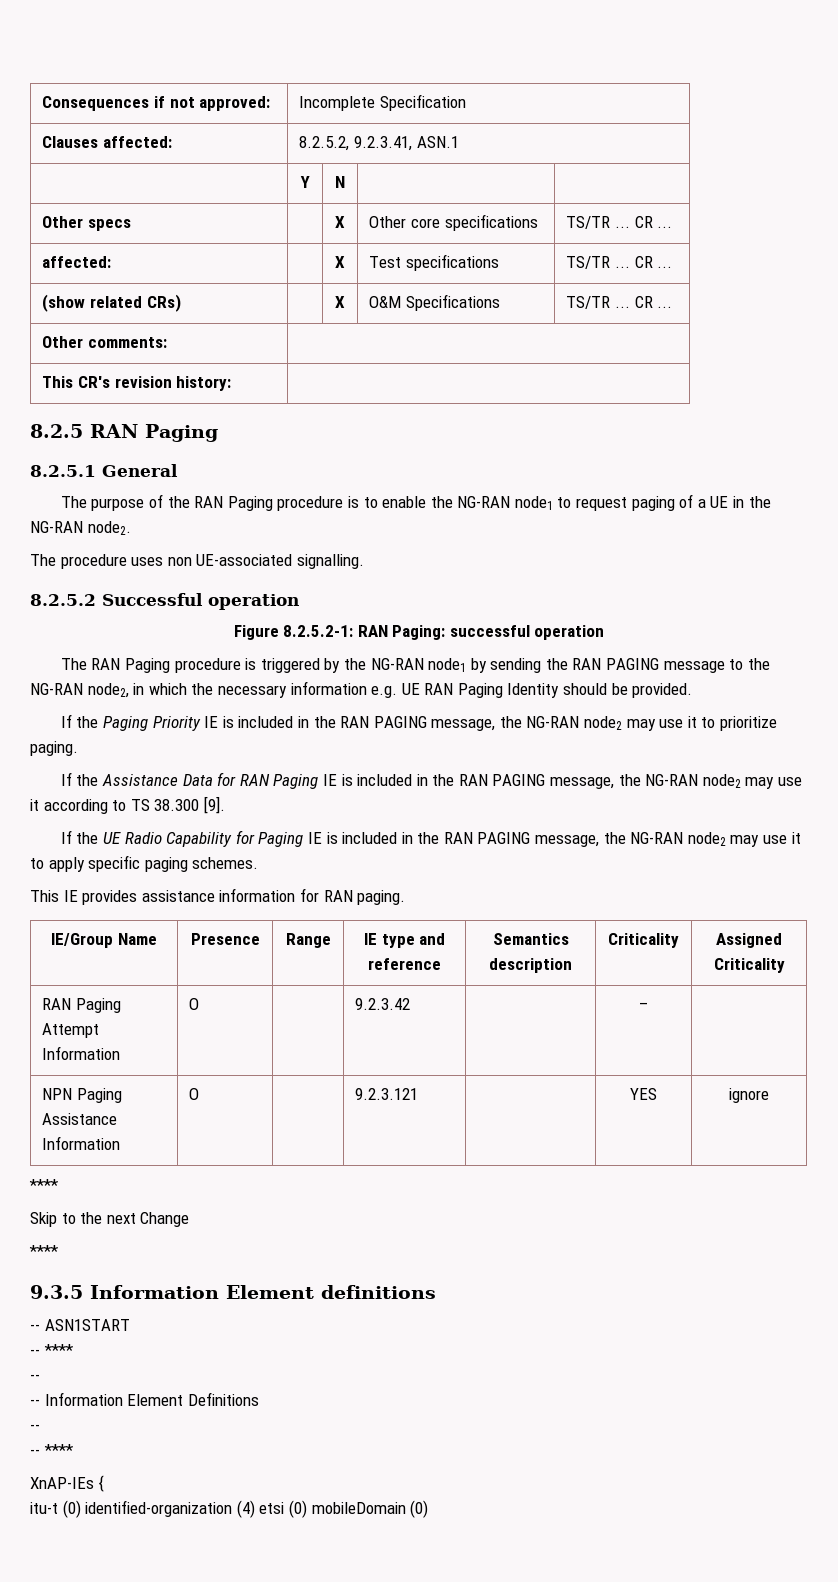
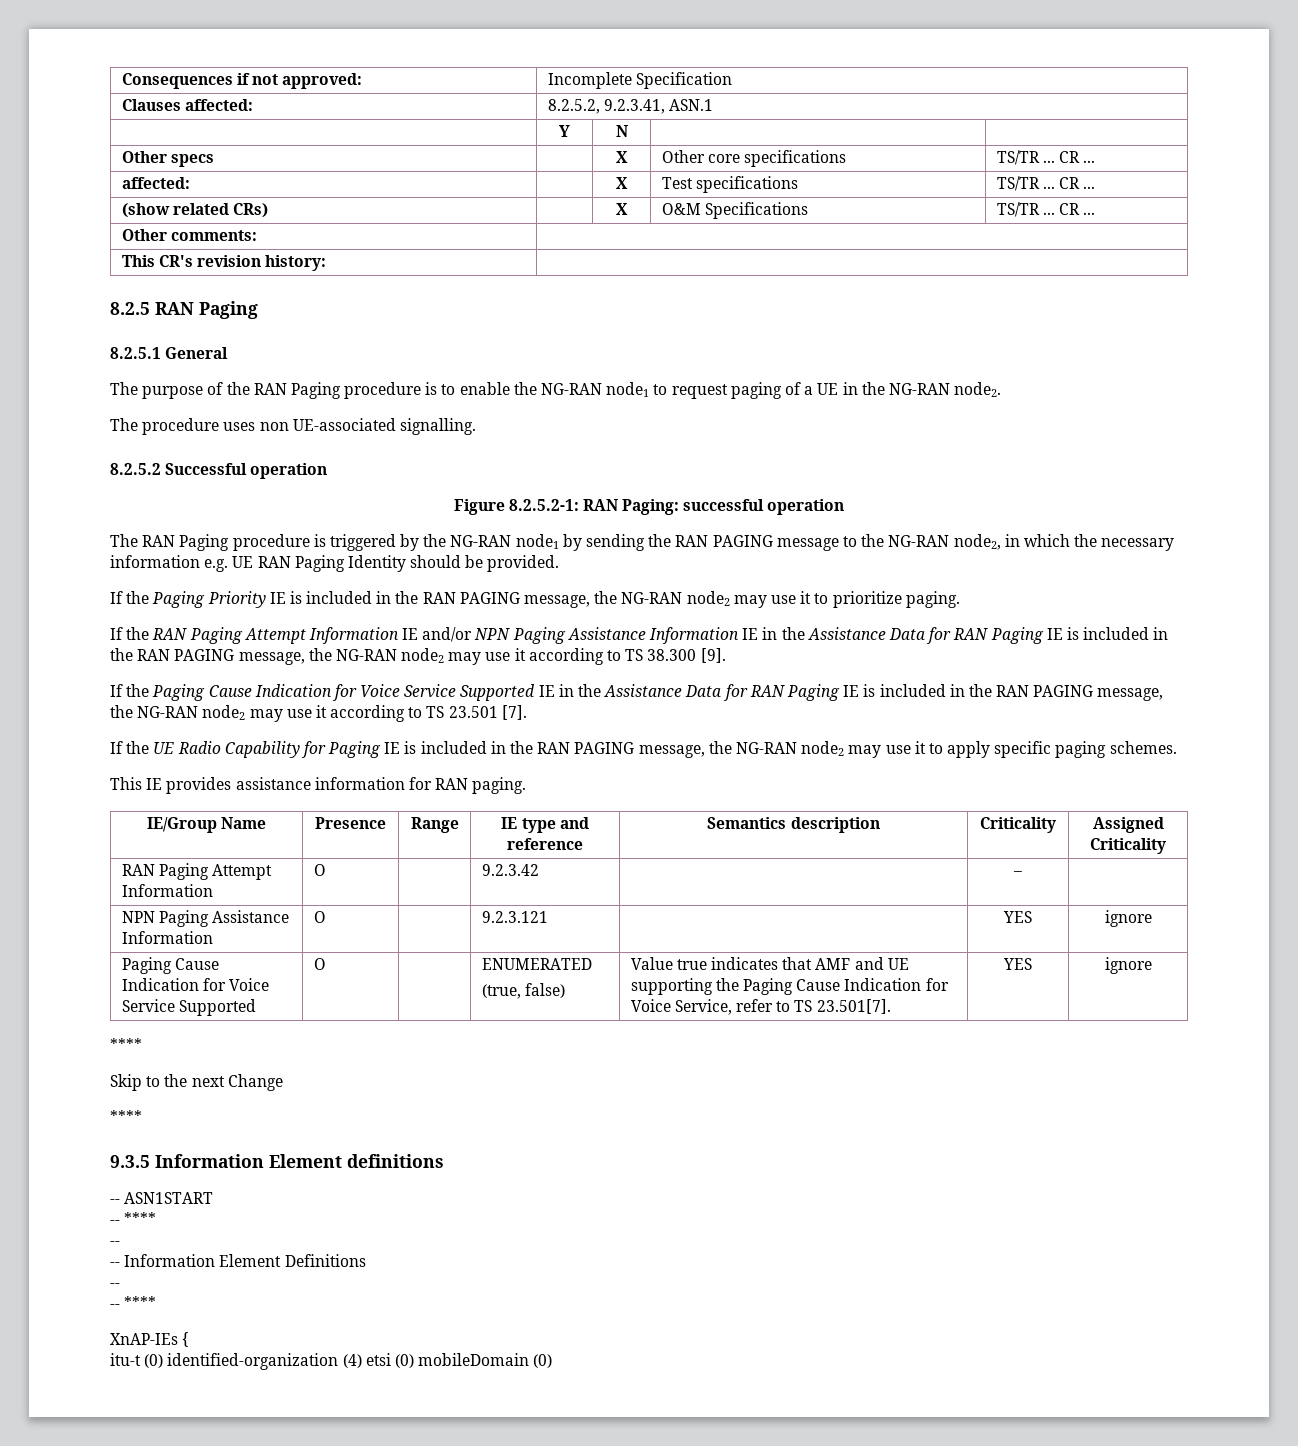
(99, 780) none -> [152,627,805,644] RAN Paging Attempt Information IE and/or NPN Paging Assistance Information IE in the
(225, 805) none -> [110,684,1164,701] [110,705,527,722] // If the Paging Cause Indication for Voice Service Supported IE in the Assistance Data for RAN Paging IE is included in the RAN PAGING message, the NG-RAN node2 may use it according to TS 23.501 [7].
(769, 1095) none -> [121,957,219,974] [121,978,270,991] [121,999,256,1016] [313,958,326,970] [481,958,592,970] [481,983,565,999] [630,957,909,970] [630,978,949,995] [630,999,891,1015] [1003,958,1032,970] [1104,957,1152,974] // Paging Cause Indication for Voice Service Supported | O | | ENUMERATED // (true, false) | Value true indicates that AMF and UE supporting the Paging Cause Indication for Voice Service, refer to TS 23.501[7]. | YES | ignore

